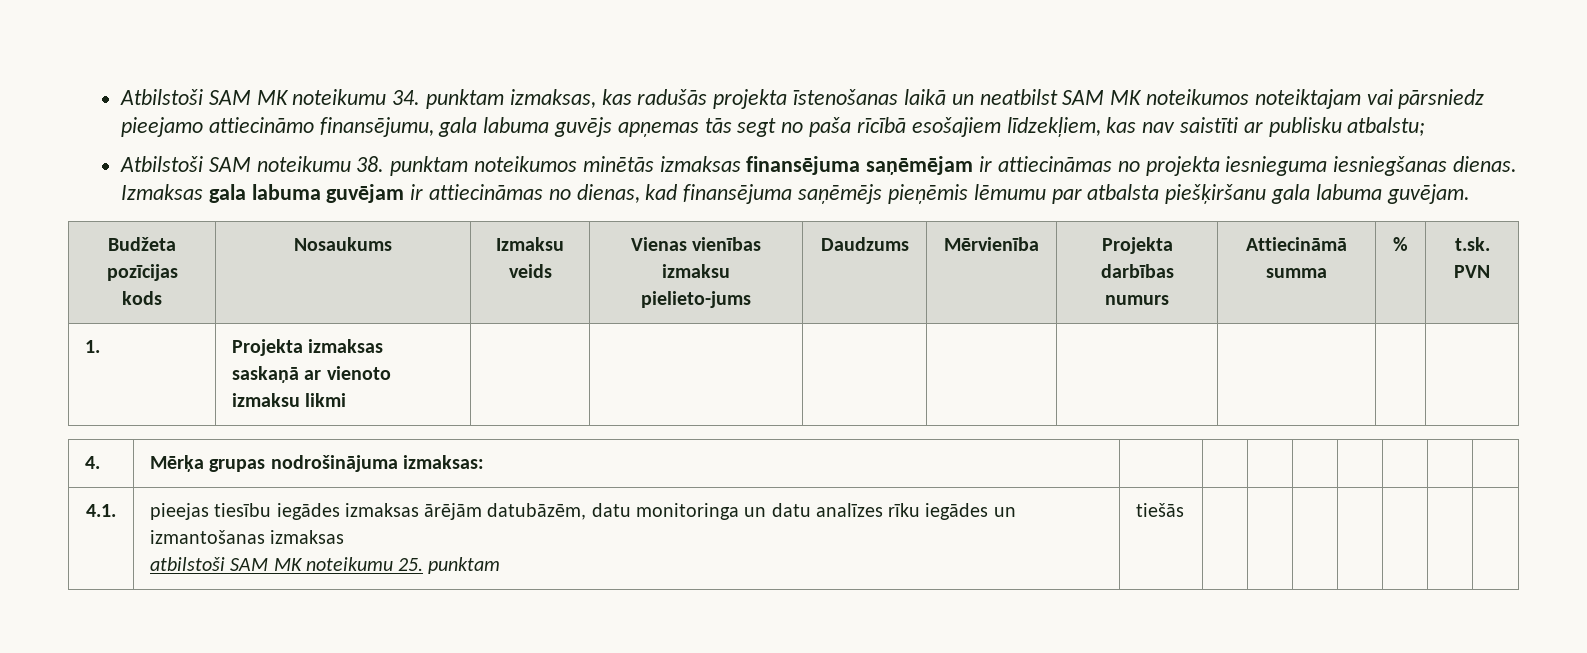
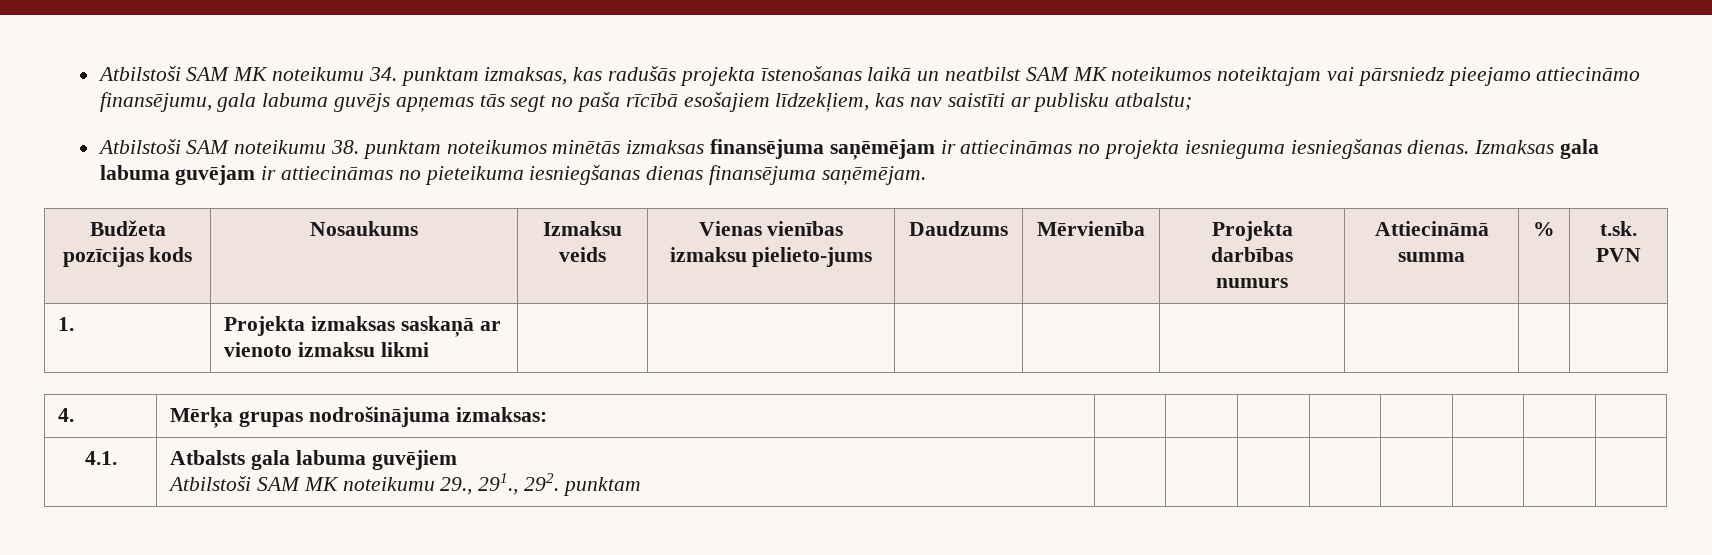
[576,184,1470,204] dienas, kad finansējuma saņēmējs pieņēmis lēmumu par atbalsta piešķiršanu gala labuma guvējam. -> [424,165,926,185] pieteikuma iesniegšanas dienas finansējuma saņēmējam.
[150,503,1016,520] [150,530,345,544] [150,557,424,571] pieejas tiesību iegādes izmaksas ārējām datubāzēm, datu monitoringa un datu analīzes rīku iegādes un izmantošanas izmaksas // atbilstoši SAM MK noteikumu 25. -> [170,450,457,470] [168,473,559,495] Atbalsts gala labuma guvējiem // Atbilstoši SAM MK noteikumu 29., 291., 292.
[1136,503,1185,517] tiešās -> (641, 486) none

